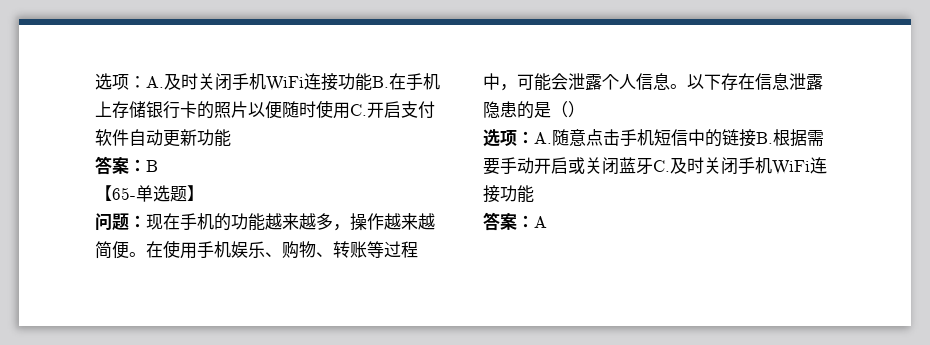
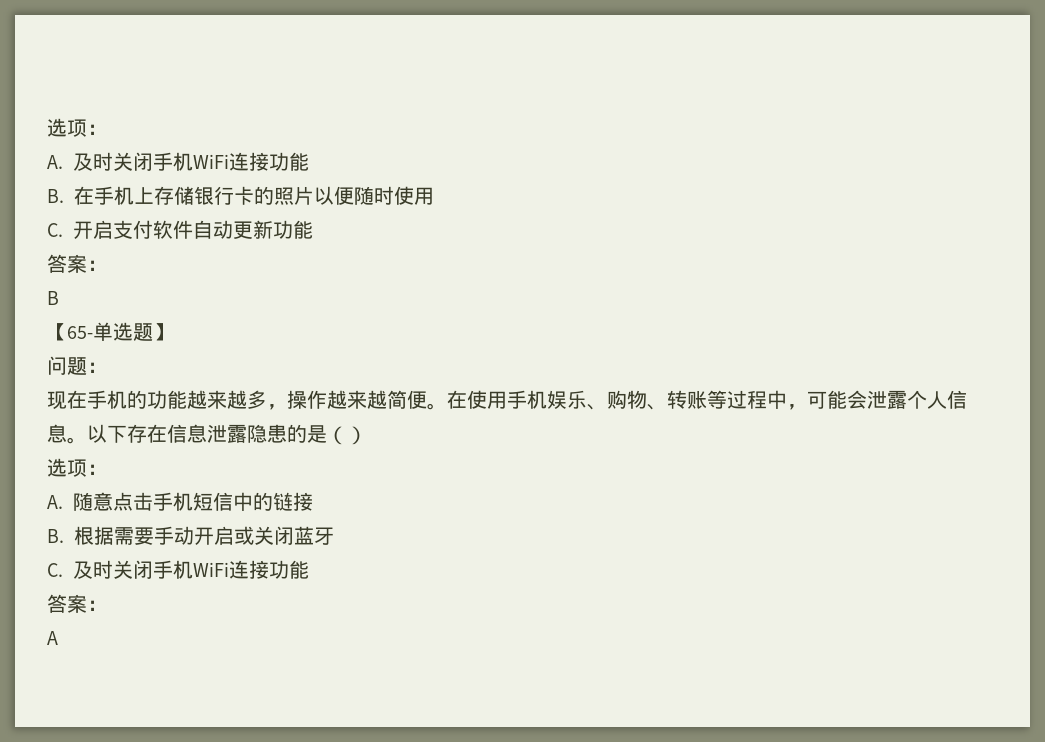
[95,73,146,90] 选项： -> [47,118,107,137] 选项： //
(372, 82) none -> (310, 161) //
(350, 110) none -> (434, 196) //
(146, 165) none -> (107, 265) //
(146, 221) none -> (107, 367) //
(534, 137) none -> (107, 469) //
(756, 138) none -> (314, 501) //
(653, 166) none -> (334, 536) //
(534, 221) none -> (107, 605) //

